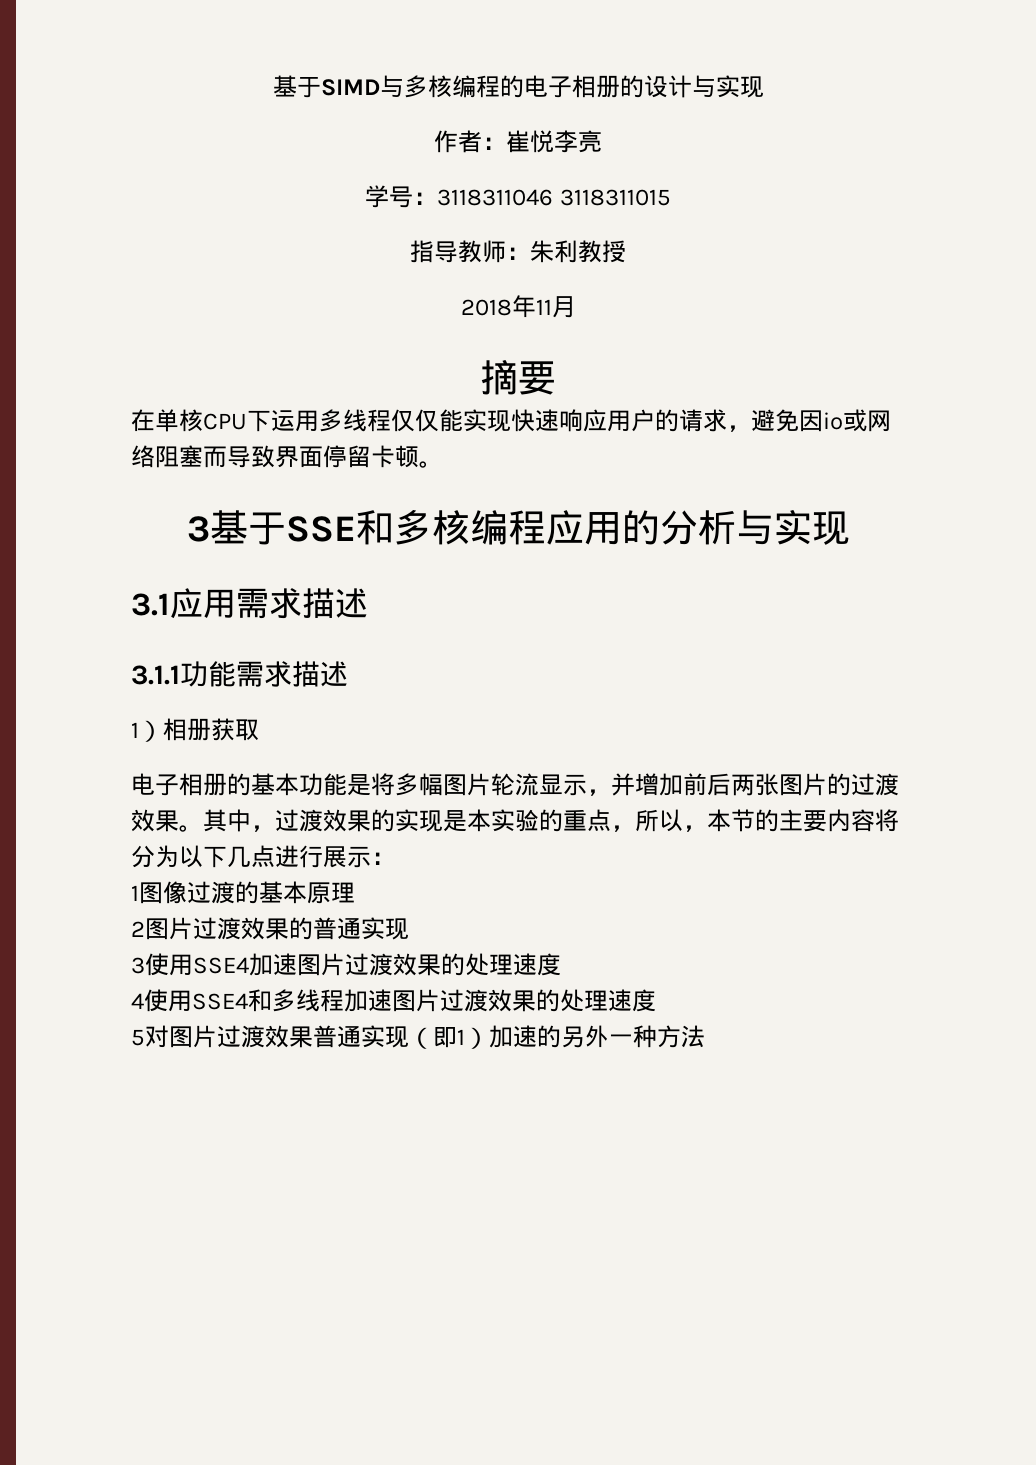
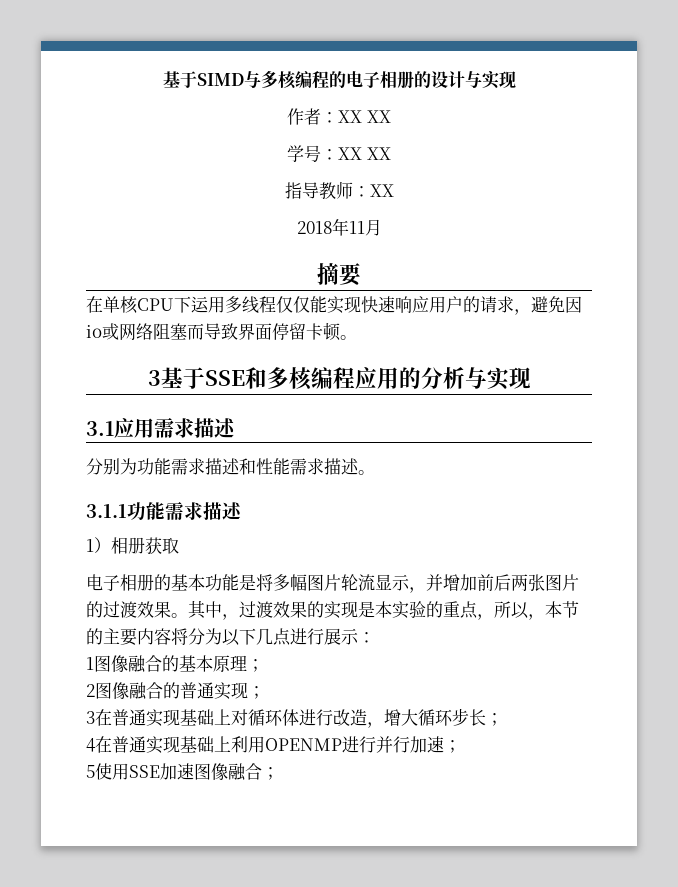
[506,130,602,153] 崔悦李亮 -> [338,110,391,123] XX XX
[437,189,671,206] 3118311046 3118311015 -> [338,147,391,160] XX XX
[530,240,626,263] 朱利教授 -> [369,184,394,197] XX
(368, 603) none -> [86,458,375,475] // 分别为功能需求描述和性能需求描述。
[187,881,235,904] 过渡 -> [128,655,162,673] 融合
(355, 892) none -> [247,659,264,672] ；
[169,917,289,940] 片过渡效果 -> [112,682,163,700] 像融合
[131,953,561,976] [131,989,656,1012] [131,1025,705,1049] // 3使用SSE4加速图片过渡效果的处理速度 // 4使用SSE4和多线程加速图片过渡效果的处理速度 // 5对图片过渡效果普通实现（即1）加速的另外一种方法 -> [248,686,265,699] [86,708,503,728] [86,736,461,754] [86,763,279,781] ； // 3在普通实现基础上对循环体进行改造，增大循环步长； // 4在普通实现基础上利用OPENMP进行并行加速； // 5使用SSE加速图像融合；

